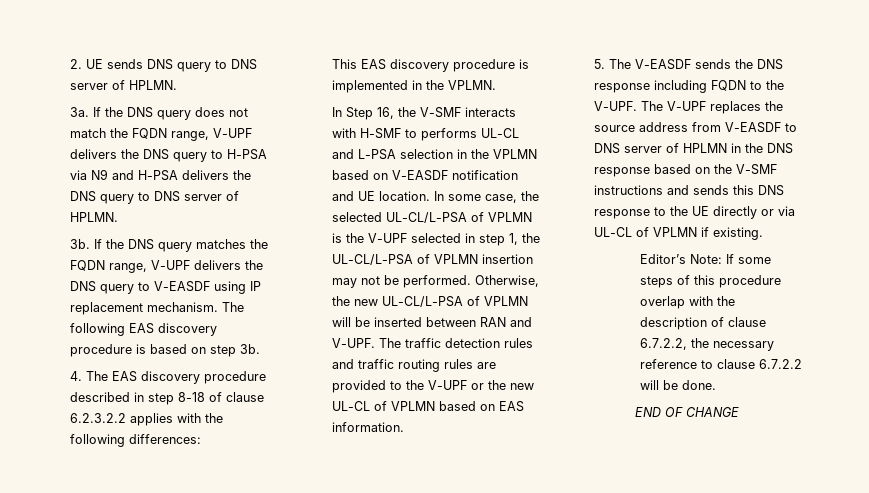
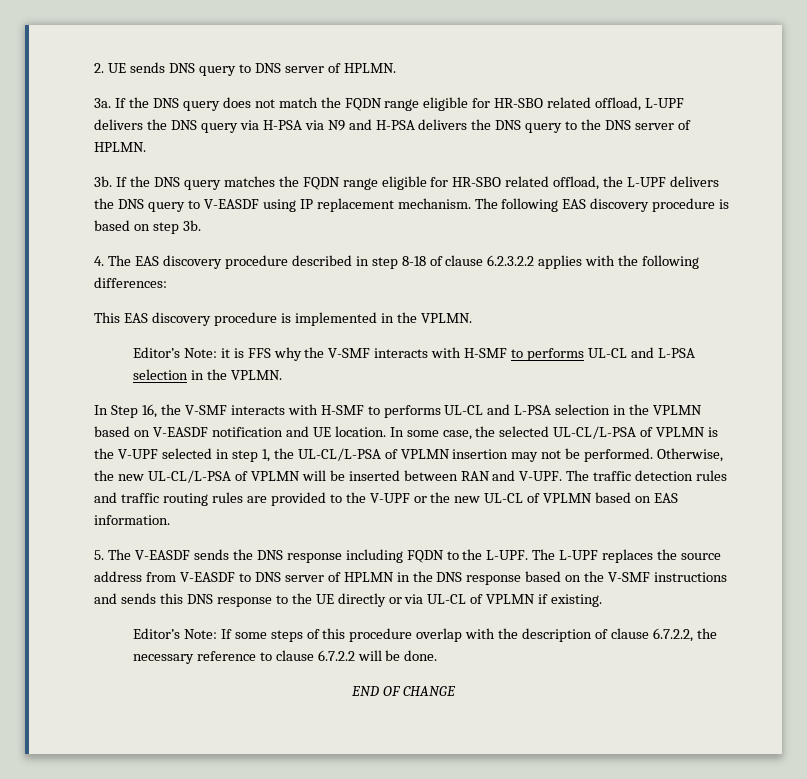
[171,128,253,141] [70,149,224,162] range, V-UPF delivers the DNS query to -> [384,97,684,111] [94,119,259,133] range eligible for HR-SBO related offload, L-UPF delivers the DNS query via
(151, 196) none -> [581,119,602,130] the
[109,260,191,273] range, V-UPF -> [342,176,667,190] range eligible for HR-SBO related offload, the L-UPF
(497, 85) none -> [132,347,695,361] [132,369,282,380] // Editor’s Note: it is FFS why the V-SMF interacts with H-SMF to performs UL-CL and L-PSA selection in the VPLMN.
[594,101,707,111] V-UPF. The V-UPF -> [486,549,599,560] L-UPF. The L-UPF

